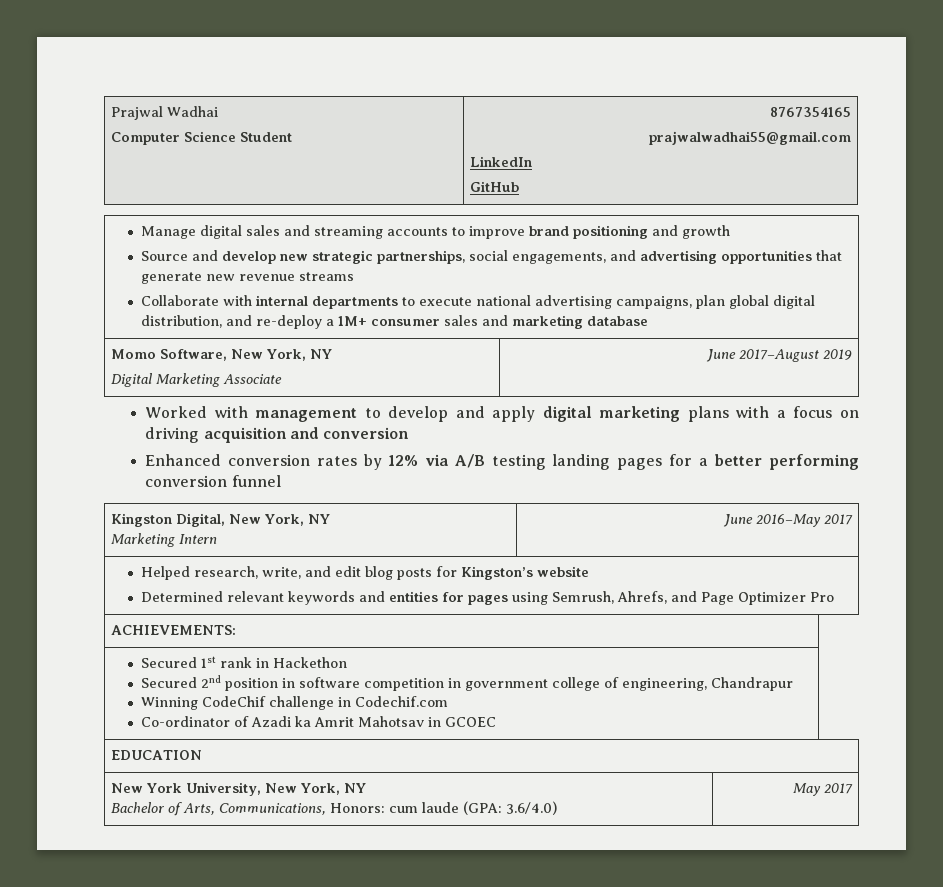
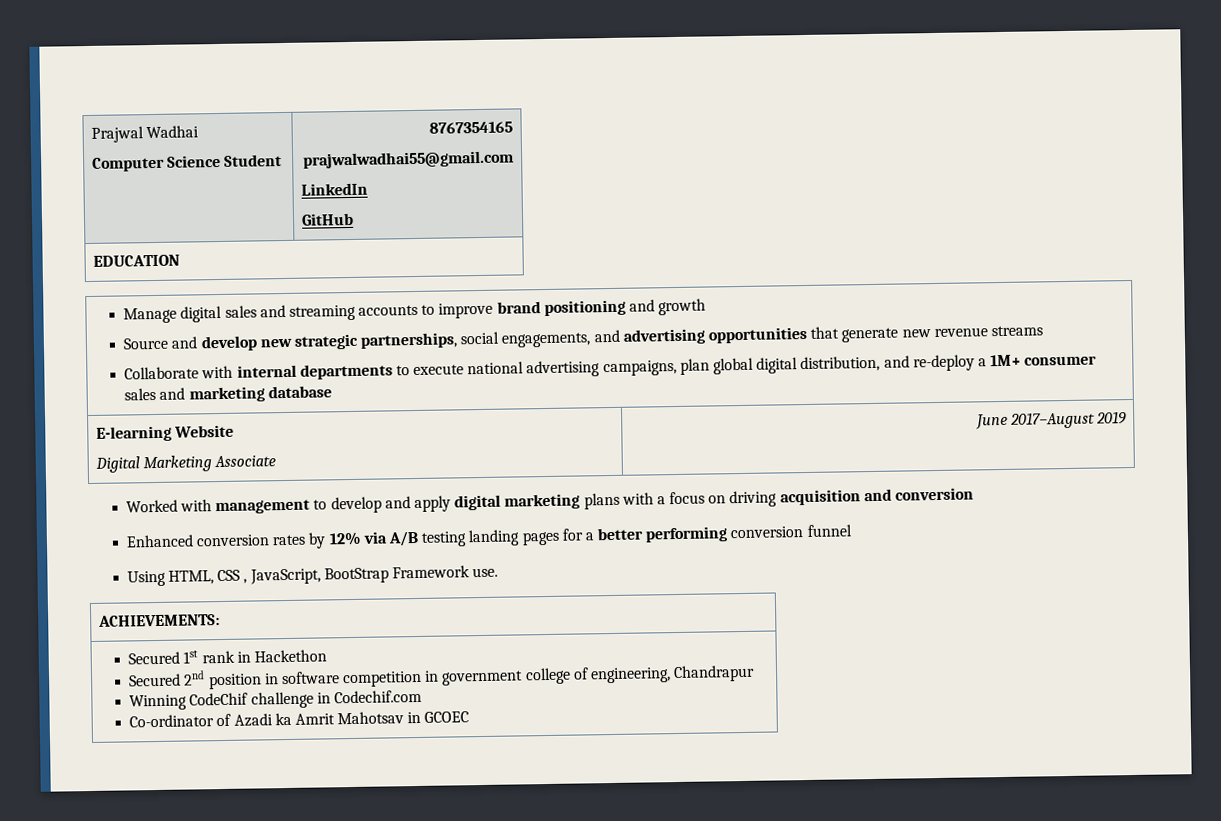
(520, 186) none -> [92,254,180,267] // EDUCATION
[111,349,333,361] Momo Software, New York, NY -> [95,424,234,442] E-learning Website
[111,513,331,527] [111,533,218,547] [722,514,853,527] [141,566,590,580] [141,591,835,605] // Kingston Digital, New York, NY // Marketing Intern | June 2016–May 2017 // Helped research, write, and edit blog posts for Kingston’s website // Determined relevant keywords and entities for pages using Semrush, Ahrefs, and Page Optimizer Pro -> [126,565,499,587] // Using HTML, CSS , JavaScript, BootStrap Framework use.
[111,750,203,760] [111,782,367,796] [111,801,558,816] [792,783,853,796] // EDUCATION // New York University, New York, NY // Bachelor of Arts, Communications, Honors: cum laude (GPA: 3.6/4.0) | May 2017 -> (470, 717) none

